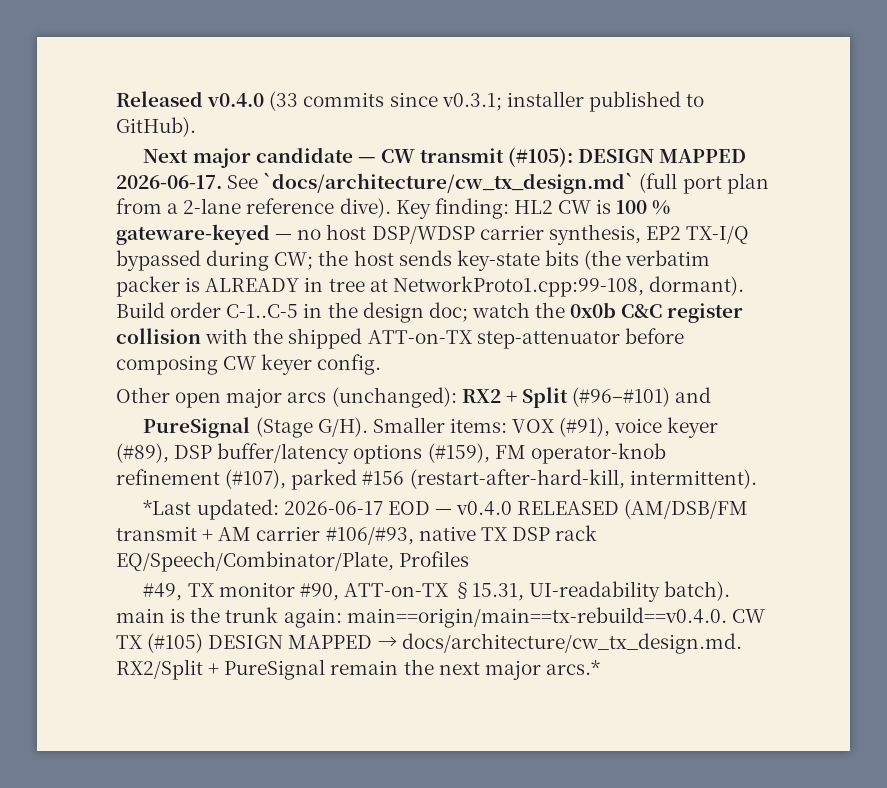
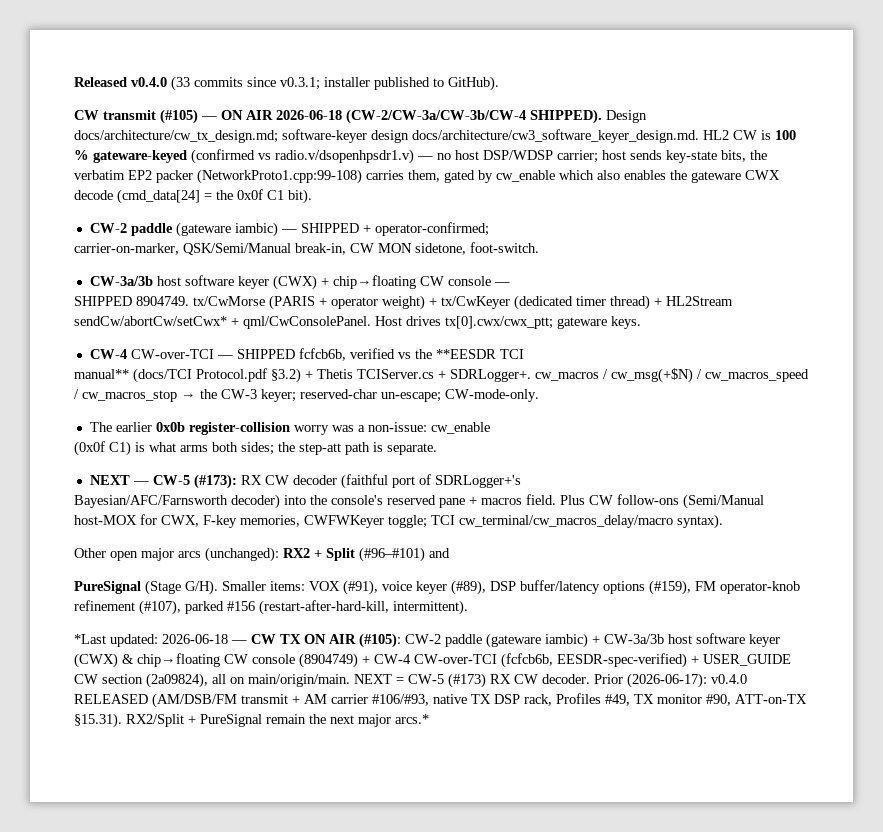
[143,147,747,168] [116,172,769,194] [116,198,509,219] Next major candidate — CW transmit (#105): DESIGN MAPPED 2026-06-17. See `docs/architecture/cw_tx_design.md` (full port plan from a 2-lane reference dive). Key finding: -> [74,109,647,124] [74,129,699,143] CW transmit (#105) — ON AIR 2026-06-18 (CW-2/CW-3a/CW-3b/CW-4 SHIPPED). Design docs/architecture/cw_tx_design.md; software-keyer design docs/architecture/cw3_software_keyer_design.md.
(270, 234) none -> [191,149,414,164] (confirmed vs radio.v/dsopenhpsdr1.v)
[479,224,750,245] [116,250,711,271] [116,276,744,297] [116,302,744,323] [116,328,684,349] [116,354,382,375] carrier synthesis, EP2 TX-I/Q bypassed during CW; the host sends key-state bits (the verbatim packer is ALREADY in tree at NetworkProto1.cpp:99-108, dormant). Build order C-1..C-5 in the design doc; watch the 0x0b C&C register collision with the shipped ATT-on-TX step-attenuator before composing CW keyer config. -> [557,150,767,163] [74,169,780,184] [74,189,312,204] [89,222,489,237] [74,242,539,255] [89,275,510,290] [74,295,733,310] [74,316,641,329] [89,348,524,361] [74,368,809,383] [74,389,539,402] [89,422,490,435] [74,441,437,456] [89,474,521,489] [74,494,764,509] [74,514,723,529] carrier; host sends key-state bits, the verbatim EP2 packer (NetworkProto1.cpp:99-108) carries them, gated by cw_enable which also enables the gateware CWX decode (cmd_data[24] = the 0x0f C1 bit). // CW-2 paddle (gateware iambic) — SHIPPED + operator-confirmed; // carrier-on-marker, QSK/Semi/Manual break-in, CW MON sidetone, foot-switch. // CW-3a/3b host software keyer (CWX) + chip→floating CW console — // SHIPPED 8904749. tx/CwMorse (PARIS + operator weight) + tx/CwKeyer (dedicated timer thread) + HL2Stream sendCw/abortCw/setCwx* + qml/CwConsolePanel. Host drives tx[0].cwx/cwx_ptt; gateware keys. // CW-4 CW-over-TCI — SHIPPED fcfcb6b, verified vs the **EESDR TCI // manual** (docs/TCI Protocol.pdf §3.2) + Thetis TCIServer.cs + SDRLogger+. cw_macros / cw_msg(+$N) / cw_macros_speed / cw_macros_stop → the CW-3 keyer; reserved-char un-escape; CW-mode-only. // The earlier 0x0b register-collision worry was a non-issue: cw_enable // (0x0f C1) is what arms both sides; the step-att path is separate. // NEXT — CW-5 (#173): RX CW decoder (faithful port of SDRLogger+'s // Bayesian/AFC/Farnsworth decoder) into the console's reserved pane + macros field. Plus CW follow-ons (Semi/Manual host-MOX for CWX, F-key memories, CWFWKeyer toggle; TCI cw_terminal/cw_macros_delay/macro syntax).
[283,501,452,515] 2026-06-17 EOD — -> [162,633,780,648] [74,653,791,668] [74,673,707,688] 2026-06-18 — CW TX ON AIR (#105): CW-2 paddle (gateware iambic) + CW-3a/3b host software keyer (CWX) & chip→floating CW console (8904749) + CW-4 CW-over-TCI (fcfcb6b, EESDR-spec-verified) + USER_GUIDE CW section (2a09824), all on main/origin/main. NEXT = CW-5 (#173) RX CW decoder. Prior (2026-06-17):
[555,525,598,541] [116,551,394,572] rack EQ/Speech/Combinator/Plate, -> [524,694,552,706] rack,
(470, 559) // -> (601, 698) none
[453,581,731,602] [116,607,765,628] [116,633,742,654] §15.31, UI-readability batch). main is the trunk again: main==origin/main==tx-rebuild==v0.4.0. CW TX (#105) DESIGN MAPPED → docs/architecture/cw_tx_design.md. -> [74,713,122,728] §15.31).

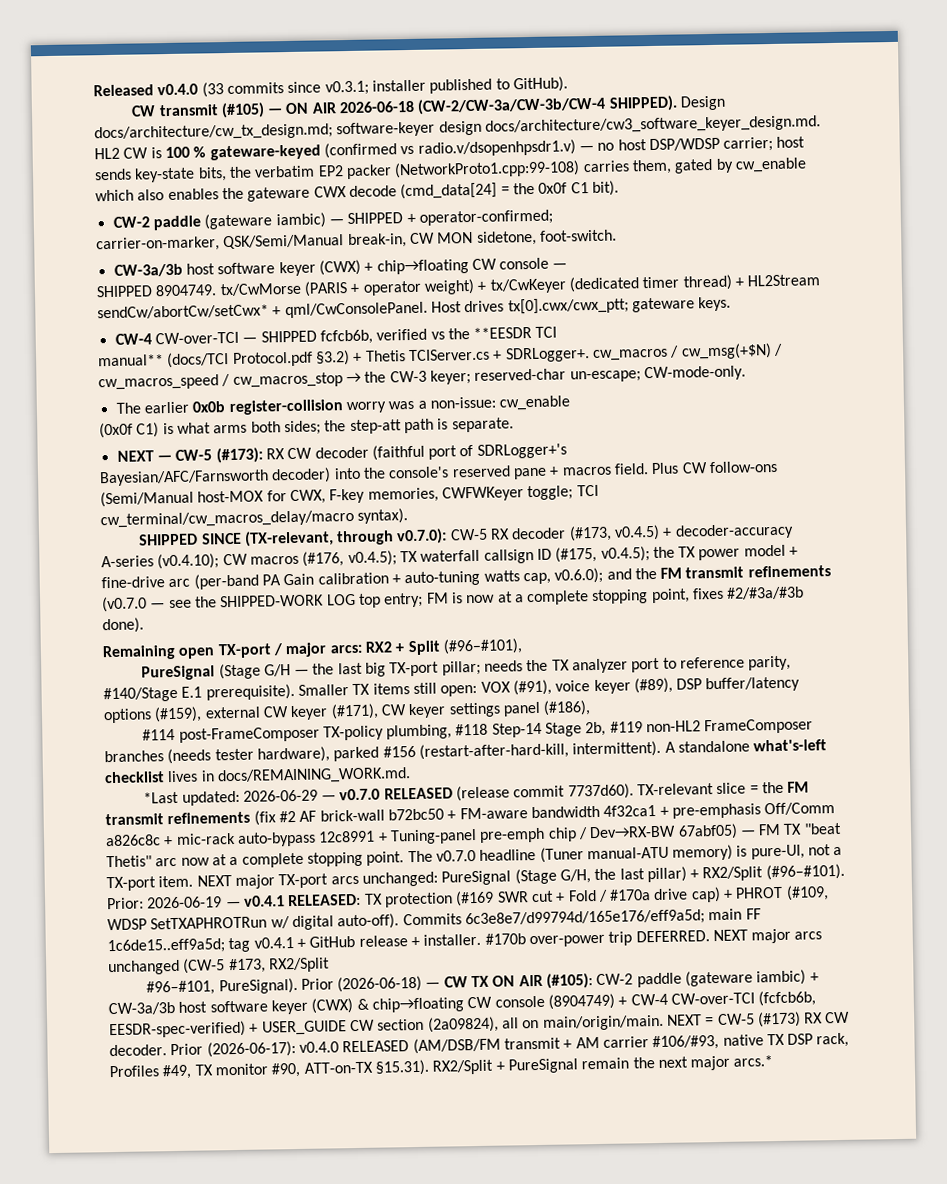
[74,547,279,562] Other open major arcs (unchanged): -> [139,523,794,547] [101,544,799,570] [101,565,831,590] [102,586,805,613] [102,617,144,634] [102,642,362,661] SHIPPED SINCE (TX-relevant, through v0.7.0): CW-5 RX decoder (#173, v0.4.5) + decoder-accuracy A-series (v0.4.10); CW macros (#176, v0.4.5); TX waterfall callsign ID (#175, v0.4.5); the TX power model + fine-drive arc (per-band PA Gain calibration + auto-tuning watts cap, v0.6.0); and the FM transmit refinements (v0.7.0 — see the SHIPPED-WORK LOG top entry; FM is now at a complete stopping point, fixes #2/#3a/#3b done). // Remaining open TX-port / major arcs:
[359,547,450,562] [74,580,305,595] (#96–#101) and // PureSignal (Stage G/H). Smaller items: -> [442,638,523,655] [141,655,792,681] [103,682,478,703] (#96–#101), // PureSignal (Stage G/H — the last big TX-port pillar; needs the TX analyzer port to reference parity, #140/Stage E.1 prerequisite). Smaller TX items still open:
[695,581,800,594] [74,600,468,615] [74,634,228,647] FM operator-knob refinement (#107), parked #156 (restart-after-hard-kill, intermittent). // *Last updated: 2026-06-18 -> [204,700,592,721] [142,718,814,743] [104,739,828,765] [104,767,411,785] [143,781,810,806] [105,802,836,826] [105,822,842,847] [106,844,843,868] [106,863,845,892] [107,885,829,910] [107,908,761,931] [107,928,823,955] [108,957,330,976] [146,975,423,996] external CW keyer (#171), CW keyer settings panel (#186), // #114 post-FrameComposer TX-policy plumbing, #118 Step-14 Stage 2b, #119 non-HL2 FrameComposer branches (needs tester hardware), parked #156 (restart-after-hard-kill, intermittent). A standalone what's-left checklist lives in docs/REMAINING_WORK.md. // *Last updated: 2026-06-29 — v0.7.0 RELEASED (release commit 7737d60). TX-relevant slice = the FM transmit refinements (fix #2 AF brick-wall b72bc50 + FM-aware bandwidth 4f32ca1 + pre-emphasis Off/Comm a826c8c + mic-rack auto-bypass 12c8991 + Tuning-panel pre-emph chip / Dev→RX-BW 67abf05) — FM TX "beat Thetis" arc now at a complete stopping point. The v0.7.0 headline (Tuner manual-ATU memory) is pure-UI, not a TX-port item. NEXT major TX-port arcs unchanged: PureSignal (Stage G/H, the last pillar) + RX2/Split (#96–#101). Prior: 2026-06-19 — v0.4.1 RELEASED: TX protection (#169 SWR cut + Fold / #170a drive cap) + PHROT (#109, WDSP SetTXAPHROTRun w/ digital auto-off). Commits 6c3e8e7/d99794d/165e176/eff9a5d; main FF 1c6de15..eff9a5d; tag v0.4.1 + GitHub release + installer. #170b over-power trip DEFERRED. NEXT major arcs unchanged (CW-5 #173, RX2/Split // #96–#101, PureSignal). Prior (2026-06-18)

